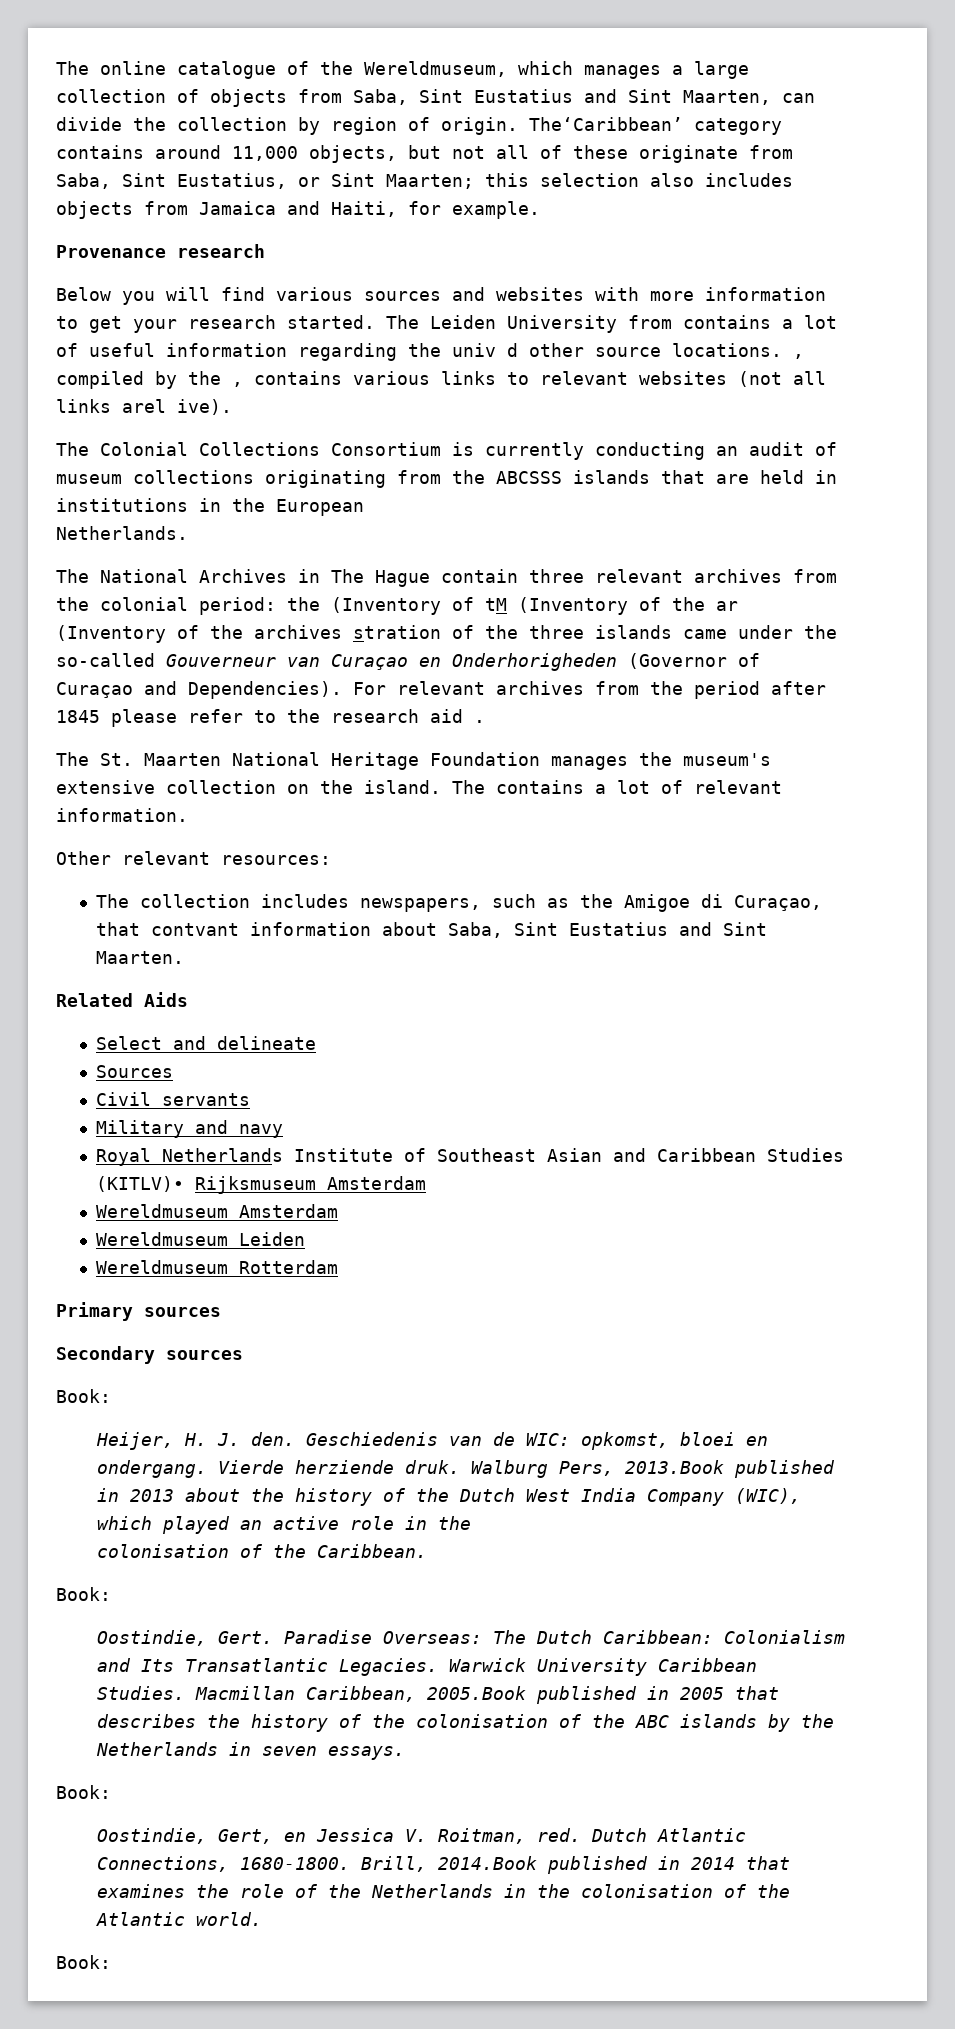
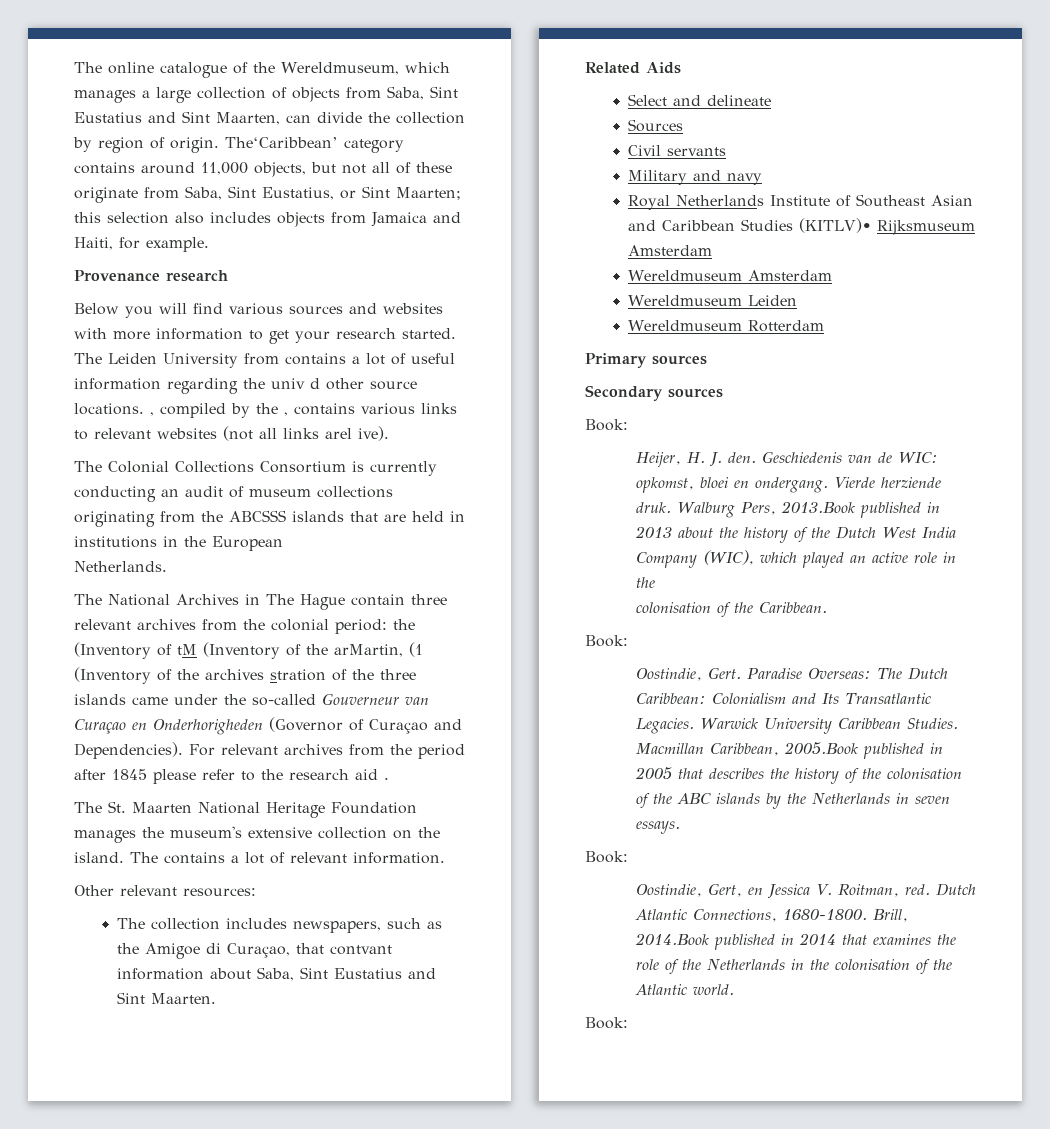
[716,601,738,611] ar -> [334,642,423,657] arMartin, (1

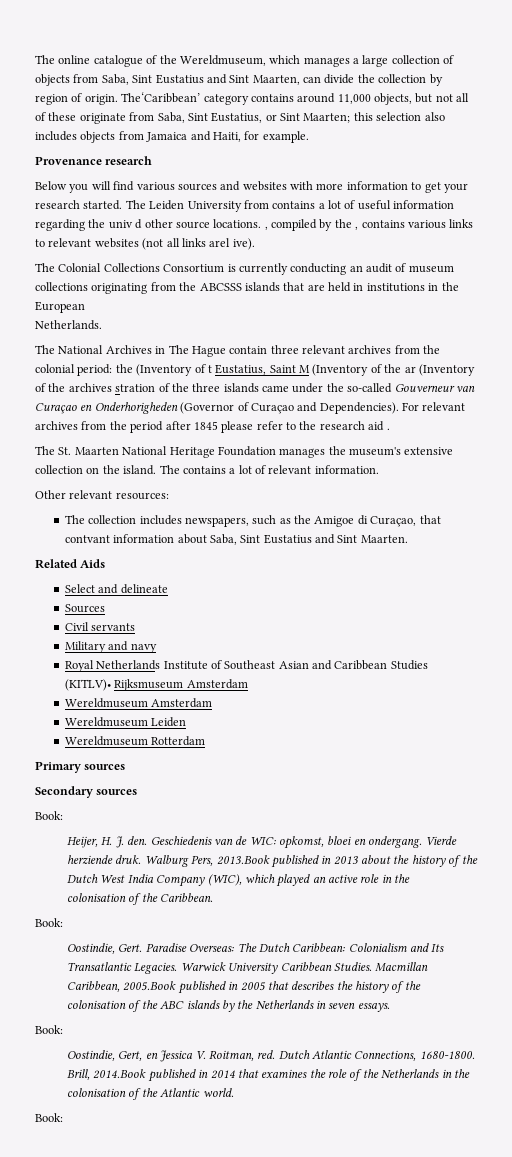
[177,642,423,659] tM (Inventory of the arMartin, (1 -> [207,364,416,376] t Eustatius, Saint M (Inventory of the ar

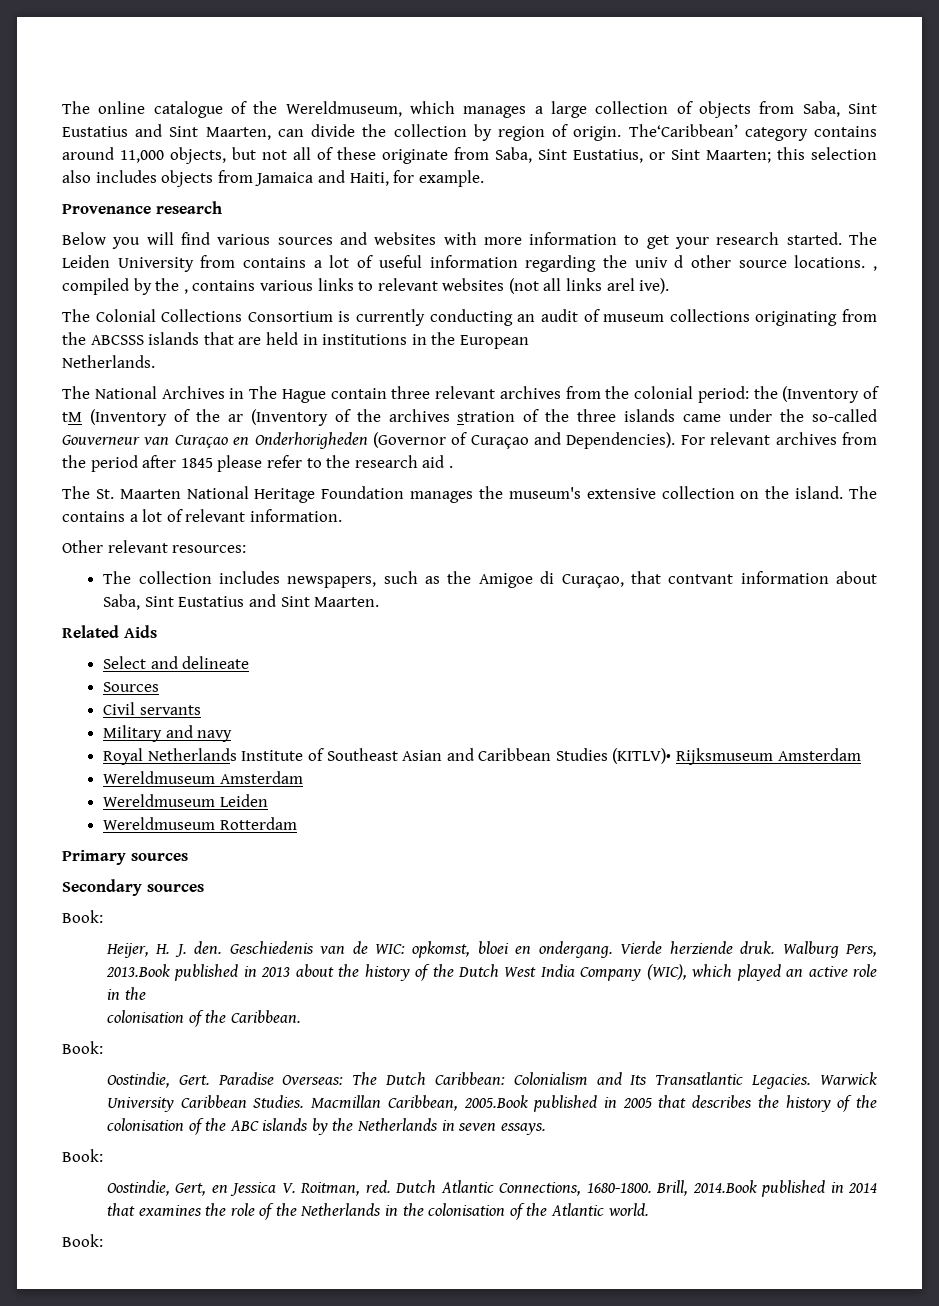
[207,364,310,375] t Eustatius, Saint M -> [62,412,82,422] tM

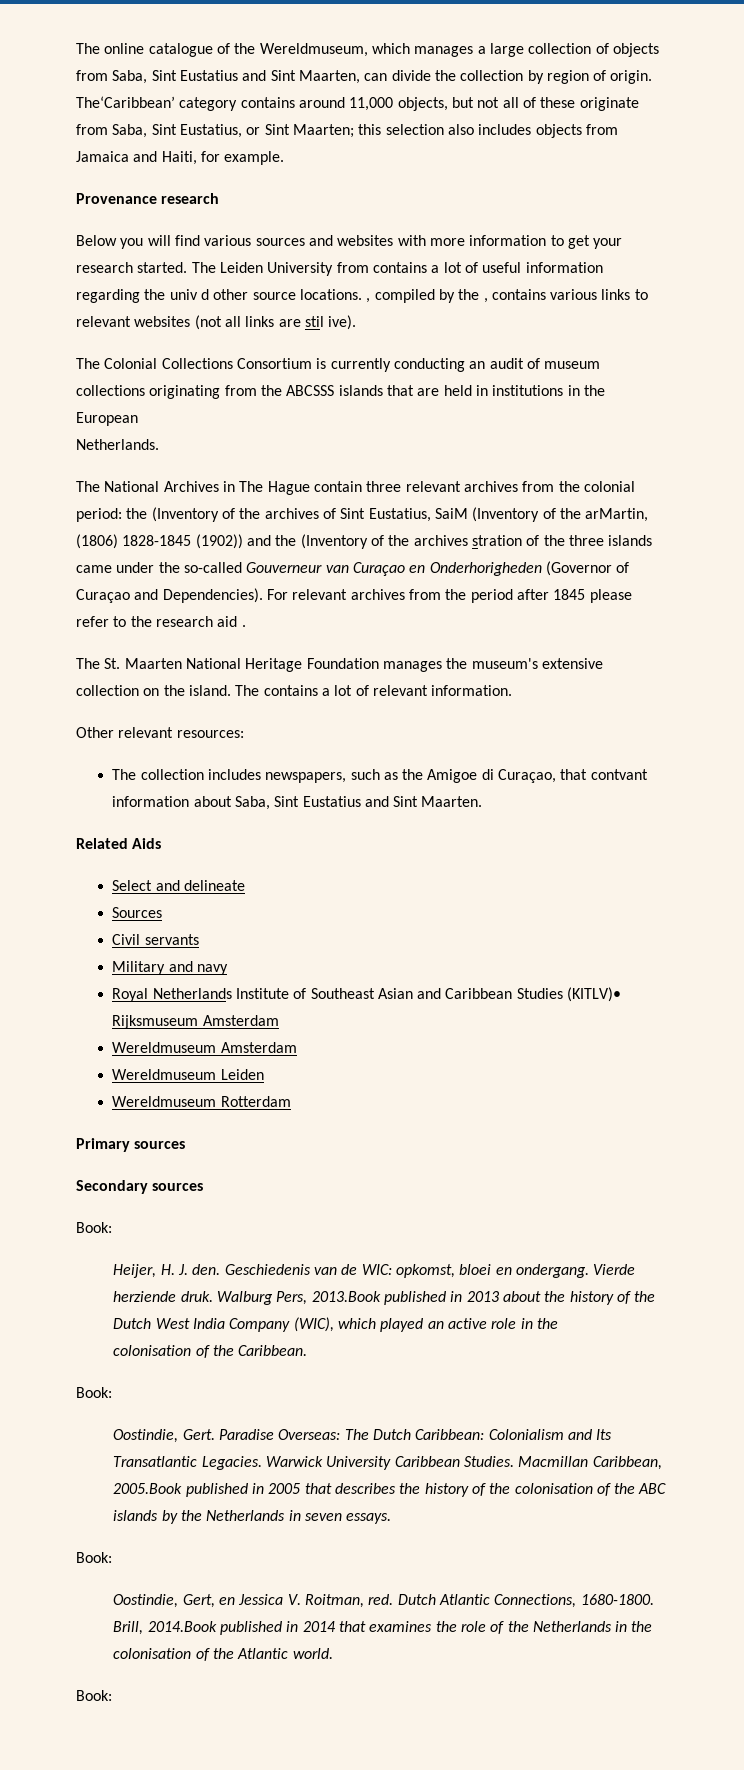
[606,278,635,291] arel -> [278,316,324,327] are stil
[62,409,243,426] tM (Inventory of the ar -> [239,507,649,522] [76,534,297,549] the archives of Sint Eustatius, SaiM (Inventory of the arMartin, (1806) 1828-1845 (1902)) and the

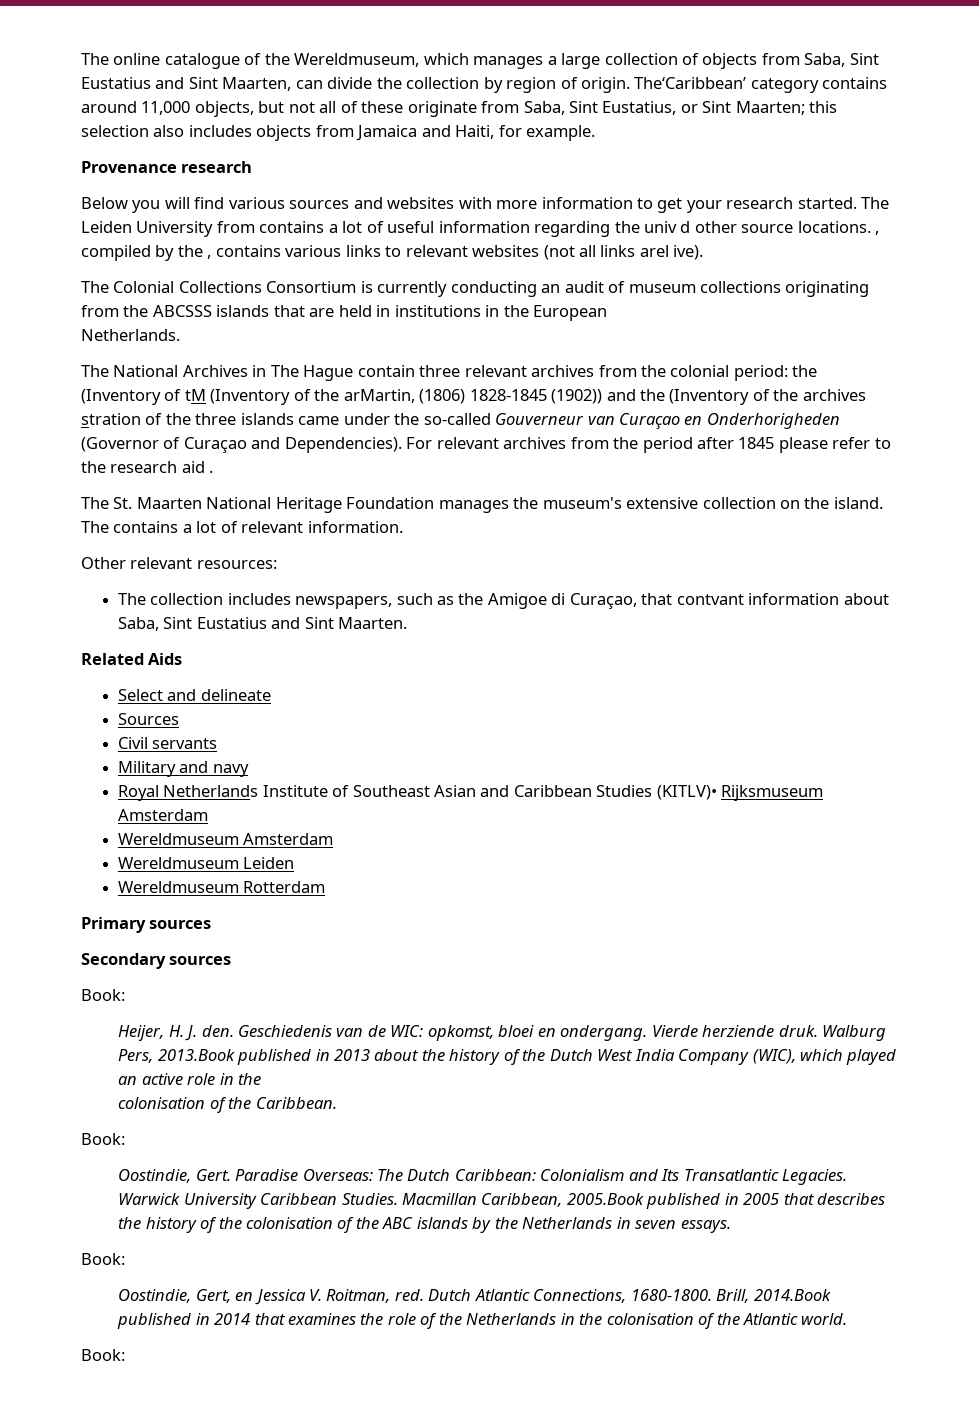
[278,316,324,327] are stil -> [639,245,669,257] arel
[239,508,468,522] the archives of Sint Eustatius, SaiM -> [184,389,206,401] tM

